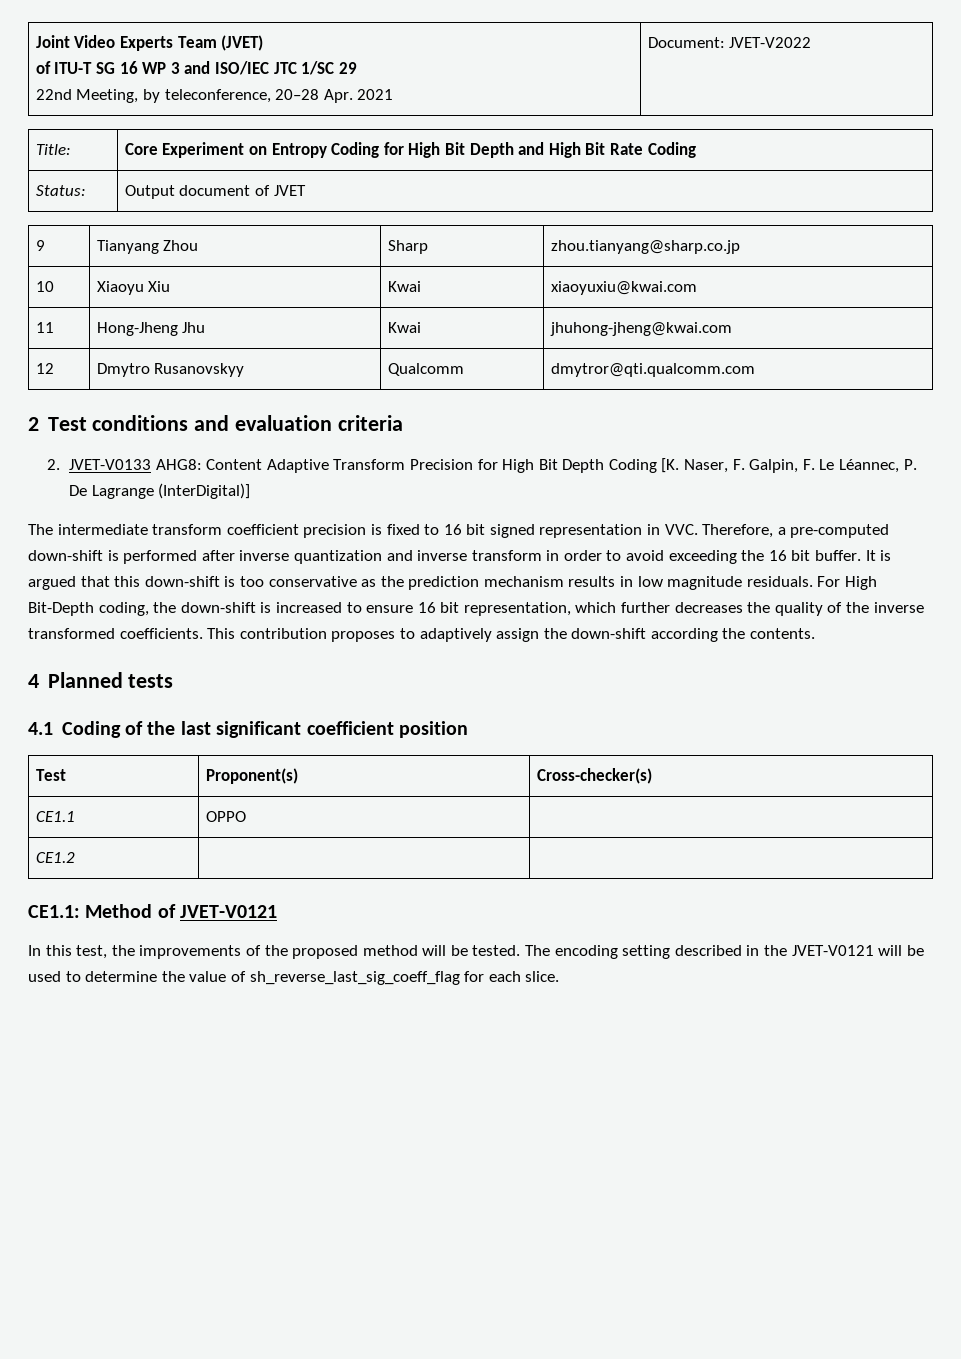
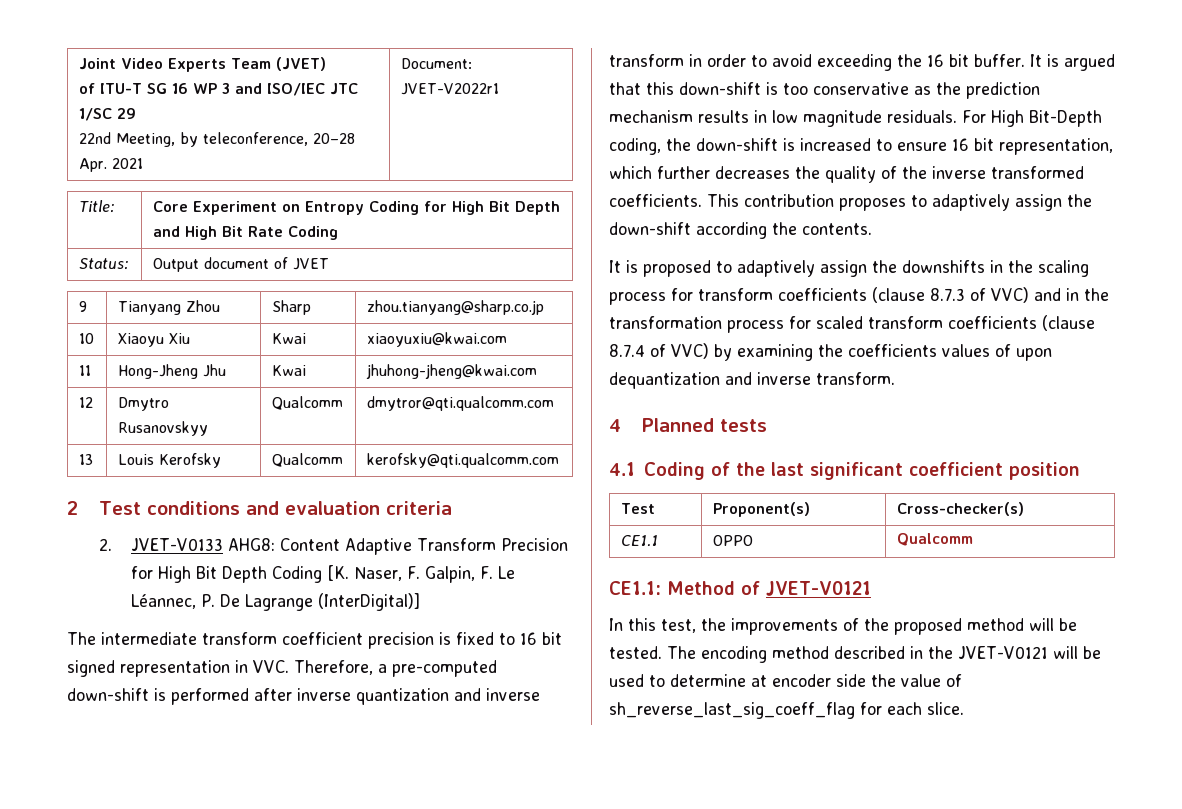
[729,37,812,48] JVET-V2022 -> [400,83,499,95] JVET-V2022r1
(755, 370) none -> [78,454,93,465] [117,453,221,468] [271,453,343,467] [366,453,559,468] // 13 | Louis Kerofsky | Qualcomm | kerofsky@qti.qualcomm.com
(816, 633) none -> [609,260,1089,277] [609,287,1109,305] [609,315,1095,333] [609,343,1052,361] [609,372,895,389] // It is proposed to adaptively assign the downshifts in the scaling process for transform coefficients (clause 8.7.3 of VVC) and in the transformation process for scaled transform coefficients (clause 8.7.4 of VVC) by examining the coefficients values of upon dequantization and inverse transform.
[35,852,75,863] // CE1.2 | | -> [896,533,973,546] Qualcomm
[622,945,671,959] setting -> [772,646,829,659] method
(158, 976) none -> [751,674,866,687] at encoder side

